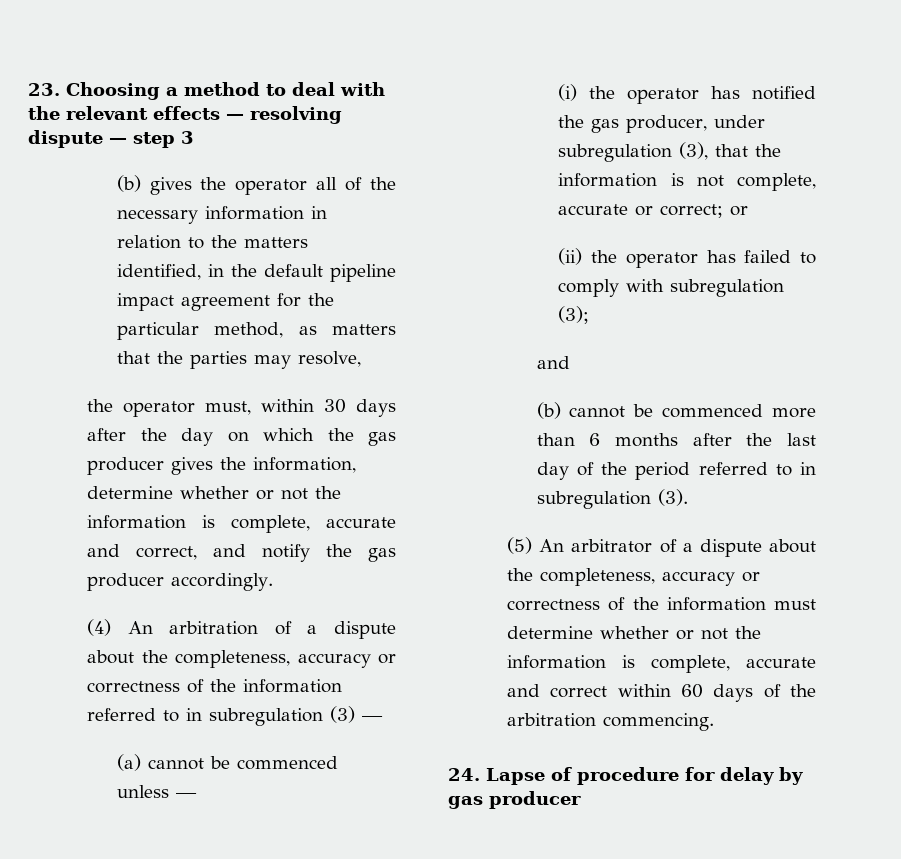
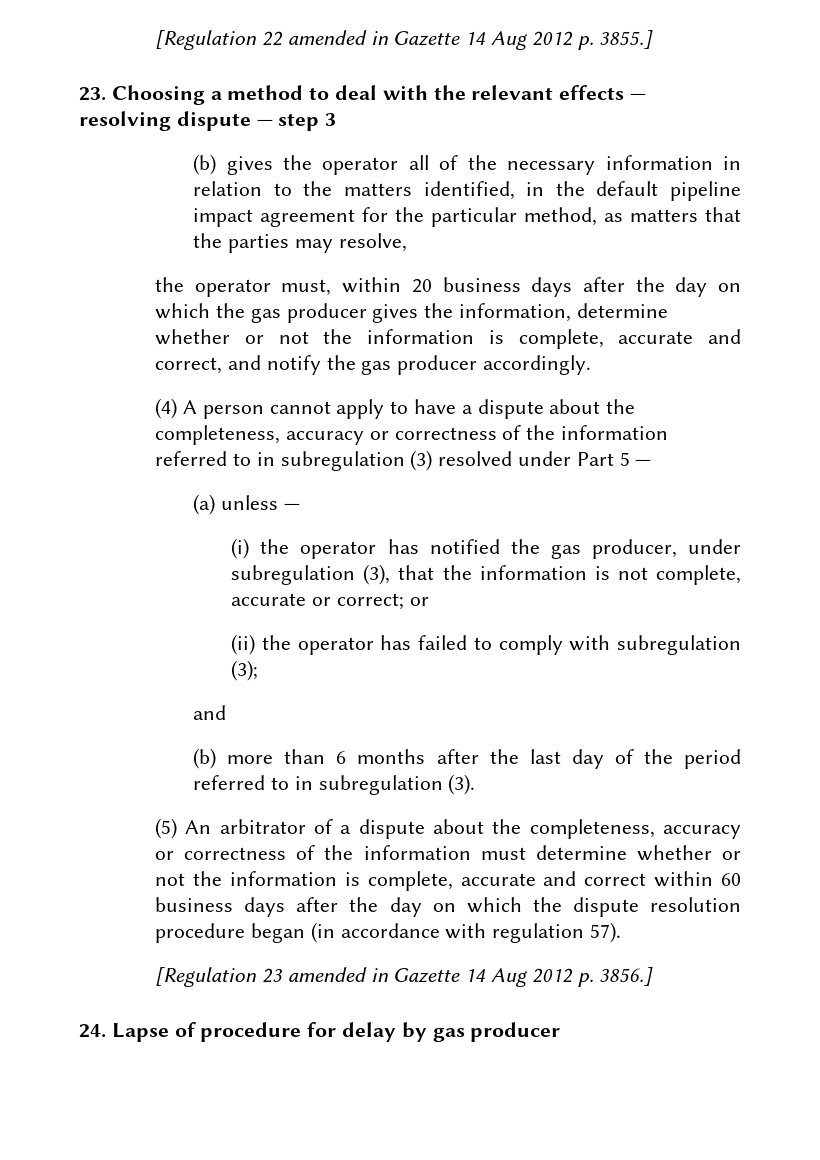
(28, 89) none -> [155,30,654,50] [Regulation 22 amended in Gazette 14 Aug 2012 p. 3855.] //
[324,399,347,413] 30 -> [411,277,521,293] 20 business
[127,621,292,635] An arbitration of -> [182,399,456,419] A person cannot apply to have
(356, 714) none -> [438,451,630,466] resolved under Part 5
[147,756,338,770] cannot be commenced -> (216, 504) none
[569,404,764,418] cannot be commenced -> (217, 758) none
[713,684,816,702] [507,713,715,731] days of the arbitration commencing. -> [155,897,742,917] [155,922,621,943] [155,967,654,987] business days after the day on which the dispute resolution procedure began (in accordance with regulation 57). // [Regulation 23 amended in Gazette 14 Aug 2012 p. 3856.]

